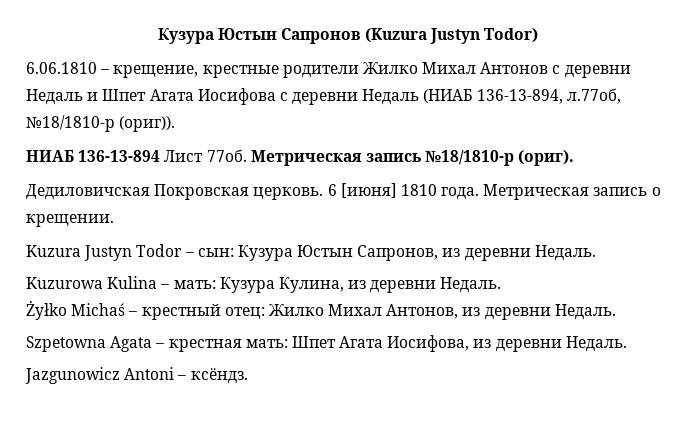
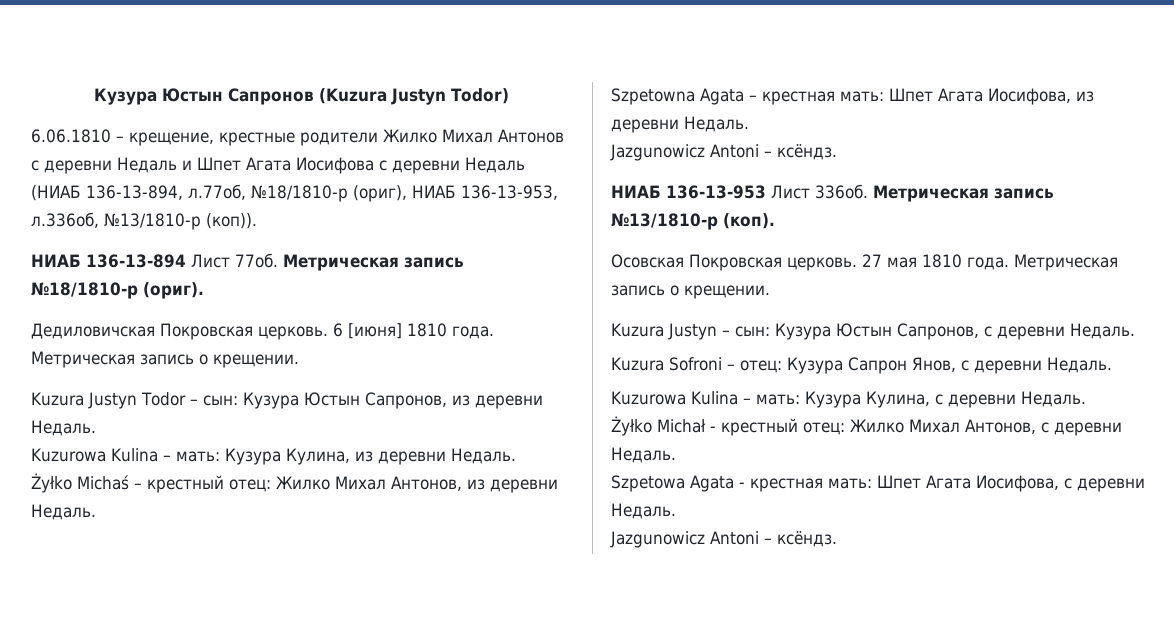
[119,116,176,132] (ориг)). -> [353,185,558,202] [31,212,257,230] (ориг), НИАБ 136-13-953, л.336об, №13/1810-р (коп)).
(248, 376) none -> [611,184,1054,202] [611,213,775,230] [611,254,1118,271] [611,285,770,299] [611,323,1135,340] [611,357,1112,374] [611,391,1086,408] [611,416,1122,436] [611,447,676,463] [611,475,1145,492] [611,503,676,519] [610,531,837,548] // НИАБ 136-13-953 Лист 336об. Метрическая запись №13/1810-р (коп). // Осовская Покровская церковь. 27 мая 1810 года. Метрическая запись о крещении. // Kuzura Justyn – сын: Кузура Юстын Сапронов, с деревни Недаль. // Kuzura Sofroni – отец: Кузура Сапрон Янов, с деревни Недаль. // Kuzurowa Kulina – мать: Кузура Кулина, с деревни Недаль. // Żyłko Michał - крестный отец: Жилко Михал Антонов, с деревни Недаль. // Szpetowa Agata - крестная мать: Шпет Агата Иосифова, с деревни Недаль. // Jazgunowicz Antoni – ксёндз.

